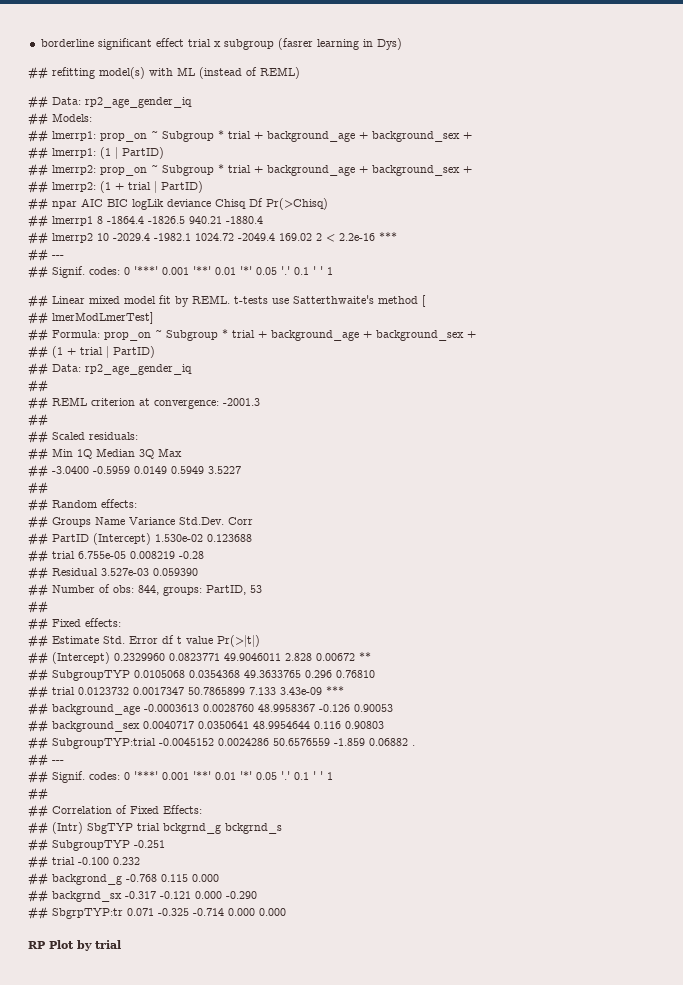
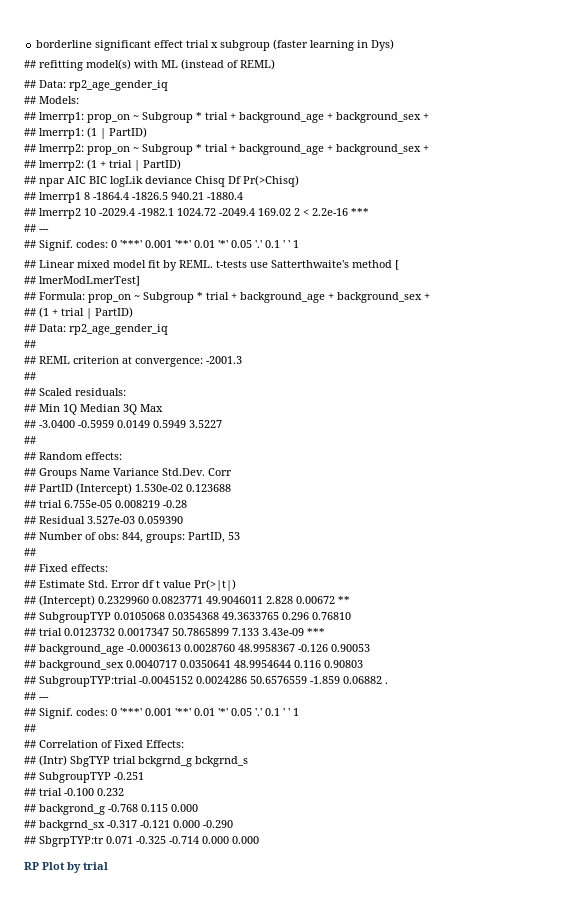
[277,38,313,50] (fasrer -> [273,39,309,50] (faster

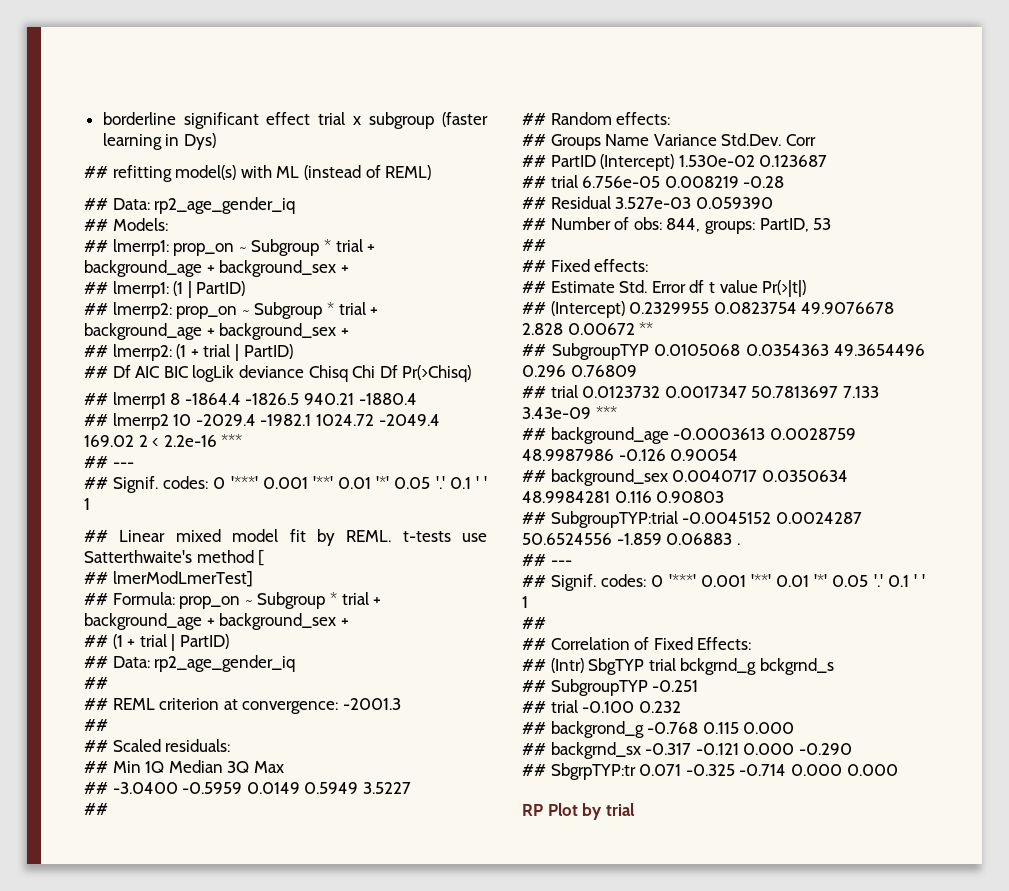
[39,178,65,187] npar -> [112,365,131,378] Df
(225, 181) none -> [352,365,376,378] Chi
[186,484,231,492] [24,500,112,508] 0.123688 // ## trial 6.755e-05 -> [759,155,828,167] [522,175,661,188] 0.123687 // ## trial 6.756e-05
[98,596,263,604] 0.2329960 0.0823771 49.9046011 -> [629,302,895,314] 0.2329955 0.0823754 49.9076678
[168,612,351,620] 0.0354368 49.3633765 0.296 0.76810 -> [745,344,925,356] [522,365,637,377] 0.0354363 49.3654496 0.296 0.76809
[172,628,229,636] 50.7865899 -> [751,386,839,398] 50.7813697
[184,644,370,652] 0.0028760 48.9958367 -0.126 0.90053 -> [769,428,856,440] [522,449,739,461] 0.0028759 48.9987986 -0.126 0.90054
[180,660,291,668] 0.0350641 48.9954644 -> [761,470,848,482] [522,491,610,503] 0.0350634 48.9984281
[196,676,382,684] 0.0024286 50.6576559 -1.859 0.06882 -> [775,512,862,524] [522,533,733,545] 0.0024287 50.6524556 -1.859 0.06883

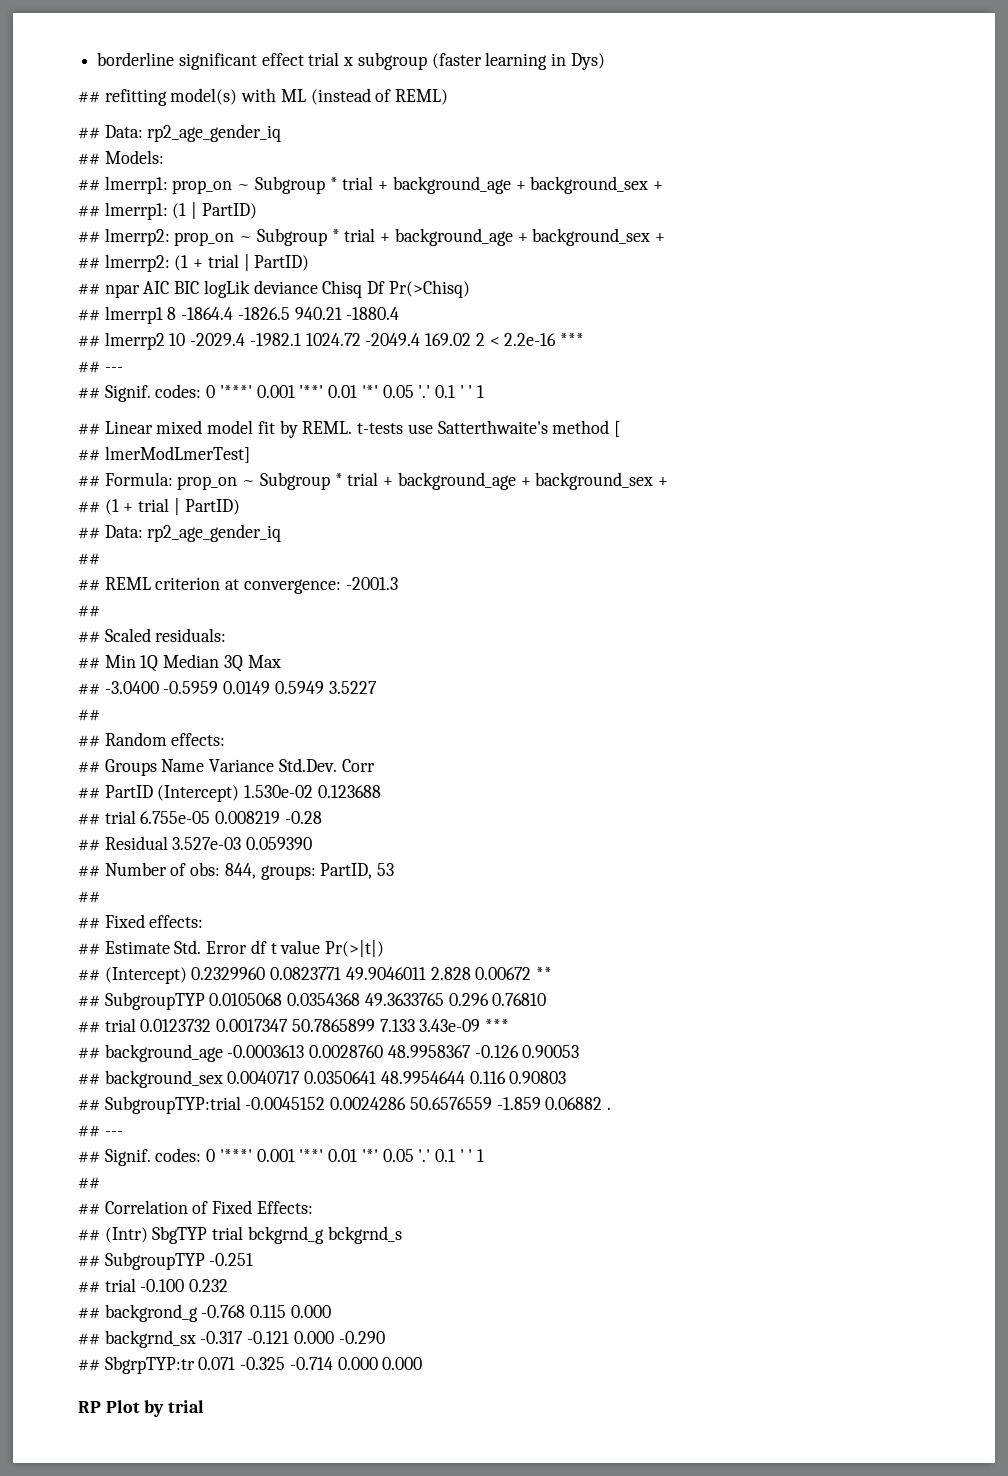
[112,365,131,378] Df -> [104,284,140,298] npar
[352,365,376,378] Chi -> (363, 289) none
[759,155,828,167] [522,175,661,188] 0.123687 // ## trial 6.756e-05 -> [317,785,381,798] [78,810,211,825] 0.123688 // ## trial 6.755e-05
[629,302,895,314] 0.2329955 0.0823754 49.9076678 -> [191,967,426,980] 0.2329960 0.0823771 49.9046011
[745,344,925,356] [522,365,637,377] 0.0354363 49.3654496 0.296 0.76809 -> [287,993,547,1006] 0.0354368 49.3633765 0.296 0.76810
[751,386,839,398] 50.7813697 -> [291,1019,375,1032] 50.7865899
[769,428,856,440] [522,449,739,461] 0.0028759 48.9987986 -0.126 0.90054 -> [309,1045,580,1058] 0.0028760 48.9958367 -0.126 0.90053
[761,470,848,482] [522,491,610,503] 0.0350634 48.9984281 -> [304,1071,465,1084] 0.0350641 48.9954644
[775,512,862,524] [522,533,733,545] 0.0024287 50.6524556 -1.859 0.06883 -> [330,1097,603,1110] 0.0024286 50.6576559 -1.859 0.06882

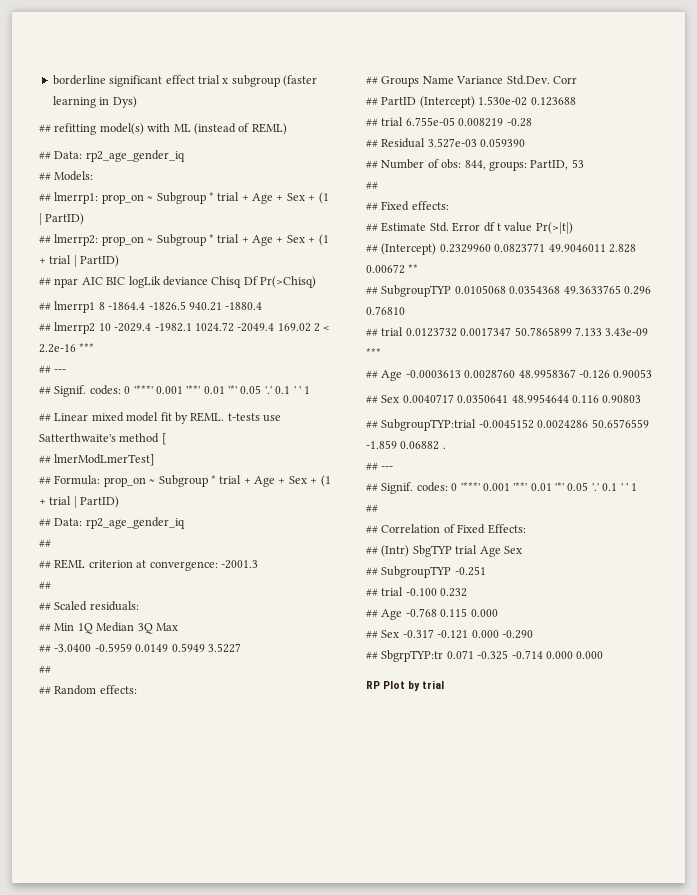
[392,176,663,194] [78,202,168,220] background_age + background_sex + // ## lmerrp1: -> [252,193,316,204] Age + Sex +
[394,228,665,246] [78,254,170,272] background_age + background_sex + // ## lmerrp2: -> [252,235,316,246] Age + Sex +
[397,472,668,490] [78,501,100,513] background_age + background_sex + // ## -> [254,476,318,487] Age + Sex +
[104,1044,223,1062] background_age -> [381,370,403,381] Age
[104,1070,223,1088] background_sex -> [381,395,400,403] Sex
[247,1226,402,1244] bckgrnd_g bckgrnd_s -> [479,546,522,557] Age Sex
[104,1304,198,1322] backgrond_g -> [381,609,403,620] Age
[104,1330,196,1348] backgrnd_sx -> [381,630,400,638] Sex

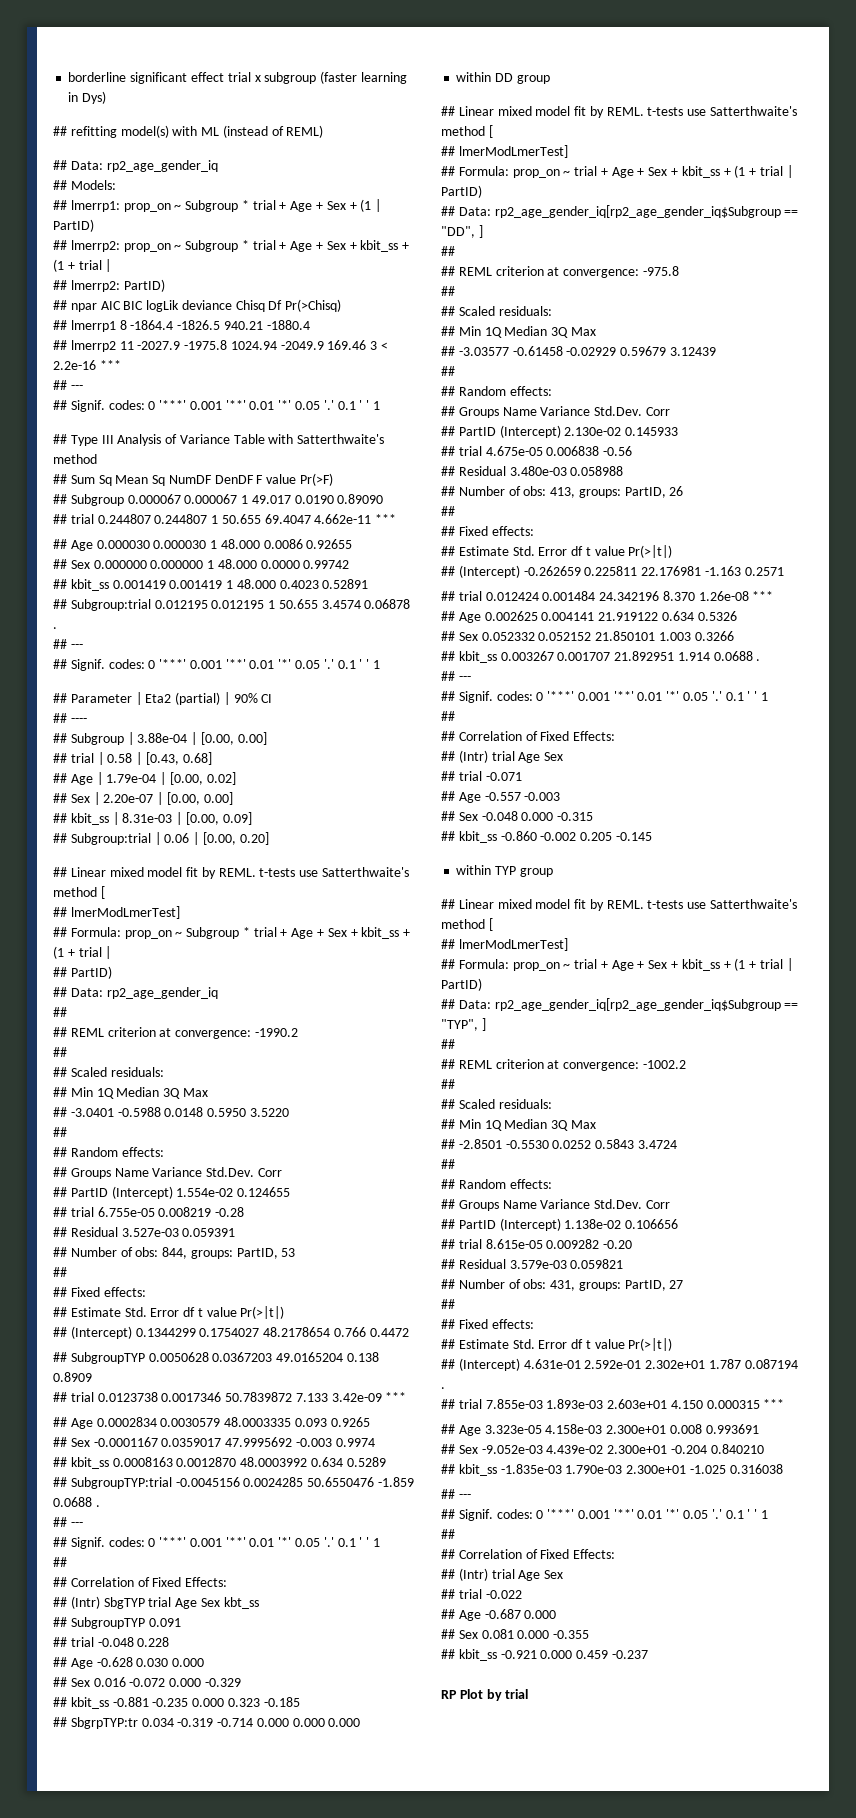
[318,234,329,246] [39,255,77,267] (1 + trial | -> [360,240,410,252] [53,259,112,272] [53,280,120,292] kbit_ss + (1 + trial | // ## lmerrp2:
[98,322,320,332] 10 -2029.4 -1982.1 1024.72 -2049.4 169.02 2 -> [119,340,378,350] 11 -2027.9 -1975.8 1024.94 -2049.9 169.46 3
(311, 390) none -> [53,434,385,446] [53,454,97,464] [53,473,334,486] [53,494,384,506] [53,514,397,524] [53,539,353,551] [53,559,350,569] [53,579,369,591] [53,599,411,611] [53,627,57,629] [53,639,83,649] [53,659,380,671] [53,692,273,705] [53,713,87,723] [53,732,267,745] [53,752,212,765] [53,772,236,785] [53,792,233,805] [53,812,252,825] [53,832,269,845] // ## Type III Analysis of Variance Table with Satterthwaite's method // ## Sum Sq Mean Sq NumDF DenDF F value Pr(>F) // ## Subgroup 0.000067 0.000067 1 49.017 0.0190 0.89090 // ## trial 0.244807 0.244807 1 50.655 69.4047 4.662e-11 *** // ## Age 0.000030 0.000030 1 48.000 0.0086 0.92655 // ## Sex 0.000000 0.000000 1 48.000 0.0000 0.99742 // ## kbit_ss 0.001419 0.001419 1 48.000 0.4023 0.52891 // ## Subgroup:trial 0.012195 0.012195 1 50.655 3.4574 0.06878 . // ## --- // ## Signif. codes: 0 '***' 0.001 '**' 0.01 '*' 0.05 '.' 0.1 ' ' 1 // ## Parameter | Eta2 (partial) | 90% CI // ## ---- // ## Subgroup | 3.88e-04 | [0.00, 0.00] // ## trial | 0.58 | [0.43, 0.68] // ## Age | 1.79e-04 | [0.00, 0.02] // ## Sex | 2.20e-07 | [0.00, 0.00] // ## kbit_ss | 8.31e-03 | [0.00, 0.09] // ## Subgroup:trial | 0.06 | [0.00, 0.20]
[320,475,331,487] [39,496,77,508] (1 + trial | -> [361,927,411,939] [53,946,112,959] [53,967,67,977] kbit_ss + (1 + trial | // ##
[220,560,258,569] -2001.3 -> [254,1028,298,1037] -1990.2
[54,643,241,653] -3.0400 -0.5959 0.0149 0.5949 3.5227 -> [70,1107,289,1117] -3.0401 -0.5988 0.0148 0.5950 3.5220
[478,96,576,106] 1.530e-02 0.123688 -> [176,1187,291,1197] 1.554e-02 0.124655
[480,138,526,147] 0.059390 -> [182,1228,236,1237] 0.059391
[439,243,636,253] [366,264,419,274] [366,285,651,297] [366,306,405,315] [366,327,649,337] [366,348,381,357] [366,369,653,381] [366,394,642,403] [366,419,649,431] [366,440,440,450] 0.2329960 0.0823771 49.9046011 2.828 0.00672 ** // ## SubgroupTYP 0.0105068 0.0354368 49.3633765 0.296 0.76810 // ## trial 0.0123732 0.0017347 50.7865899 7.133 3.43e-09 *** // ## Age -0.0003613 0.0028760 48.9958367 -0.126 0.90053 // ## Sex 0.0040717 0.0350641 48.9954644 0.116 0.90803 // ## SubgroupTYP:trial -0.0045152 0.0024286 50.6576559 -1.859 0.06882 -> [135,1327,409,1337] [53,1352,379,1364] [53,1372,92,1382] [53,1392,407,1402] [53,1417,370,1429] [53,1437,375,1447] [53,1457,386,1469] [53,1477,414,1489] [53,1497,92,1507] 0.1344299 0.1754027 48.2178654 0.766 0.4472 // ## SubgroupTYP 0.0050628 0.0367203 49.0165204 0.138 0.8909 // ## trial 0.0123738 0.0017346 50.7839872 7.133 3.42e-09 *** // ## Age 0.0002834 0.0030579 48.0003335 0.093 0.9265 // ## Sex -0.0001167 0.0359017 47.9995692 -0.003 0.9974 // ## kbit_ss 0.0008163 0.0012870 48.0003992 0.634 0.5289 // ## SubgroupTYP:trial -0.0045156 0.0024285 50.6550476 -1.859 0.0688
[366,566,486,578] [366,587,468,597] [366,608,498,620] [366,629,533,639] // ## SubgroupTYP -0.251 // ## trial -0.100 0.232 // ## Age -0.768 0.115 0.000 // ## Sex -0.317 -0.121 0.000 -0.290 -> [223,1597,259,1609] [53,1617,181,1629] [53,1637,170,1647] [53,1657,205,1669] [53,1677,241,1687] [53,1697,300,1709] kbt_ss // ## SubgroupTYP 0.091 // ## trial -0.048 0.228 // ## Age -0.628 0.030 0.000 // ## Sex 0.016 -0.072 0.000 -0.329 // ## kbit_ss -0.881 -0.235 0.000 0.323 -0.185
[446,650,509,660] 0.071 -0.325 -> [141,1718,214,1727] 0.034 -0.319
(604, 655) none -> [328,1718,361,1727] [456,72,550,84] [441,106,798,118] [441,125,493,138] [441,145,568,158] [441,165,793,178] [441,185,482,198] [441,205,799,218] [441,225,483,238] [441,246,455,256] [441,266,679,278] [441,286,455,296] [441,306,552,316] [441,326,596,338] [441,346,716,356] [441,366,455,376] [441,386,552,396] [441,406,670,418] [441,425,679,438] [441,446,633,456] [441,466,624,476] [441,486,684,498] [441,506,455,516] [441,526,534,536] [441,545,673,558] [441,565,784,578] [441,591,774,601] [441,611,737,623] [441,631,734,641] [441,651,761,663] [441,671,471,681] [441,691,768,703] [441,711,455,721] [441,731,616,741] [441,750,564,763] [441,771,522,781] [441,791,561,803] [441,811,594,821] [441,831,652,843] [456,865,553,877] [441,899,798,911] [441,918,493,931] [441,938,568,951] [441,958,793,971] [441,978,482,991] [441,998,799,1011] [441,1018,486,1031] [441,1039,455,1049] [441,1059,686,1071] [441,1079,455,1089] [441,1099,552,1109] [441,1119,596,1131] [441,1139,677,1149] [441,1159,455,1169] [441,1179,552,1189] [441,1199,670,1211] [441,1218,679,1231] [441,1239,633,1249] [441,1259,624,1269] [441,1279,684,1291] [441,1299,455,1309] [441,1319,534,1329] [441,1338,673,1351] [441,1358,798,1371] [441,1387,445,1389] [441,1399,785,1409] [441,1424,759,1436] [441,1444,764,1454] [441,1464,783,1476] [441,1489,471,1499] [441,1509,768,1521] [441,1529,455,1539] [441,1549,616,1559] [441,1568,564,1581] [441,1589,522,1599] [441,1609,557,1621] [441,1629,590,1639] [441,1649,648,1661] 0.000 // within DD group // ## Linear mixed model fit by REML. t-tests use Satterthwaite's method [ // ## lmerModLmerTest] // ## Formula: prop_on ~ trial + Age + Sex + kbit_ss + (1 + trial | PartID) // ## Data: rp2_age_gender_iq[rp2_age_gender_iq$Subgroup == "DD", ] // ## // ## REML criterion at convergence: -975.8 // ## // ## Scaled residuals: // ## Min 1Q Median 3Q Max // ## -3.03577 -0.61458 -0.02929 0.59679 3.12439 // ## // ## Random effects: // ## Groups Name Variance Std.Dev. Corr // ## PartID (Intercept) 2.130e-02 0.145933 // ## trial 4.675e-05 0.006838 -0.56 // ## Residual 3.480e-03 0.058988 // ## Number of obs: 413, groups: PartID, 26 // ## // ## Fixed effects: // ## Estimate Std. Error df t value Pr(>|t|) // ## (Intercept) -0.262659 0.225811 22.176981 -1.163 0.2571 // ## trial 0.012424 0.001484 24.342196 8.370 1.26e-08 *** // ## Age 0.002625 0.004141 21.919122 0.634 0.5326 // ## Sex 0.052332 0.052152 21.850101 1.003 0.3266 // ## kbit_ss 0.003267 0.001707 21.892951 1.914 0.0688 . // ## --- // ## Signif. codes: 0 '***' 0.001 '**' 0.01 '*' 0.05 '.' 0.1 ' ' 1 // ## // ## Correlation of Fixed Effects: // ## (Intr) trial Age Sex // ## trial -0.071 // ## Age -0.557 -0.003 // ## Sex -0.048 0.000 -0.315 // ## kbit_ss -0.860 -0.002 0.205 -0.145 // within TYP group // ## Linear mixed model fit by REML. t-tests use Satterthwaite's method [ // ## lmerModLmerTest] // ## Formula: prop_on ~ trial + Age + Sex + kbit_ss + (1 + trial | PartID) // ## Data: rp2_age_gender_iq[rp2_age_gender_iq$Subgroup == "TYP", ] // ## // ## REML criterion at convergence: -1002.2 // ## // ## Scaled residuals: // ## Min 1Q Median 3Q Max // ## -2.8501 -0.5530 0.0252 0.5843 3.4724 // ## // ## Random effects: // ## Groups Name Variance Std.Dev. Corr // ## PartID (Intercept) 1.138e-02 0.106656 // ## trial 8.615e-05 0.009282 -0.20 // ## Residual 3.579e-03 0.059821 // ## Number of obs: 431, groups: PartID, 27 // ## // ## Fixed effects: // ## Estimate Std. Error df t value Pr(>|t|) // ## (Intercept) 4.631e-01 2.592e-01 2.302e+01 1.787 0.087194 . // ## trial 7.855e-03 1.893e-03 2.603e+01 4.150 0.000315 *** // ## Age 3.323e-05 4.158e-03 2.300e+01 0.008 0.993691 // ## Sex -9.052e-03 4.439e-02 2.300e+01 -0.204 0.840210 // ## kbit_ss -1.835e-03 1.790e-03 2.300e+01 -1.025 0.316038 // ## --- // ## Signif. codes: 0 '***' 0.001 '**' 0.01 '*' 0.05 '.' 0.1 ' ' 1 // ## // ## Correlation of Fixed Effects: // ## (Intr) trial Age Sex // ## trial -0.022 // ## Age -0.687 0.000 // ## Sex 0.081 0.000 -0.355 // ## kbit_ss -0.921 0.000 0.459 -0.237

